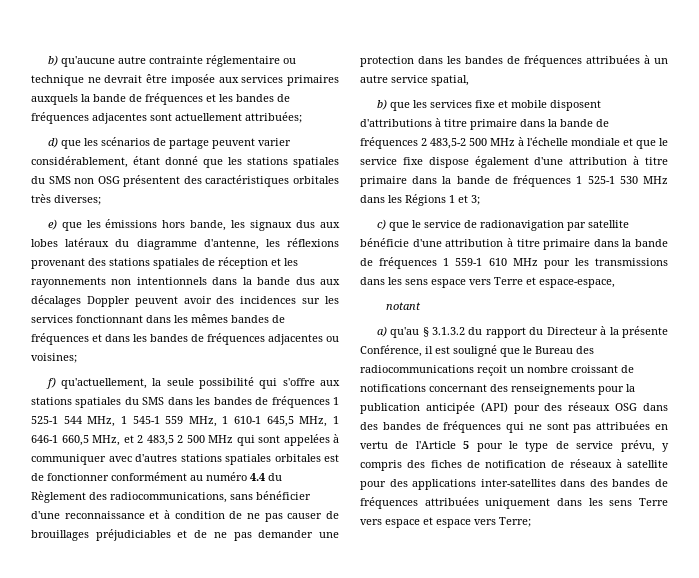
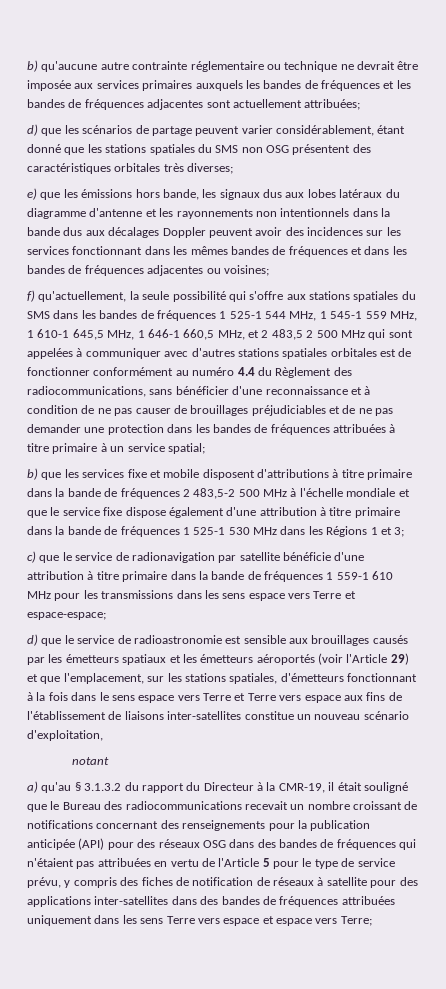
[81,94,126,102] la bande -> [245,80,302,89] les bandes
[203,238,339,250] [31,257,268,269] d'antenne, les réflexions provenant des stations spatiales de réception -> [89,208,143,217] d'antenne
[654,58,668,64] [360,75,469,86] un autre service spatial, -> [27,443,205,454] titre primaire à un service spatial;
[539,279,615,288] espace-espace, -> [27,612,106,620] [27,634,408,646] [27,653,409,665] [27,673,417,684] [27,692,402,703] [27,711,409,720] [27,730,103,741] espace-espace; // d) que le service de radioastronomie est sensible aux brouillages causés par les émetteurs spatiaux et les émetteurs aéroportés (voir l'Article 29) et que l'emplacement, sur les stations spatiales, d'émetteurs fonctionnant à la fois dans le sens espace vers Terre et Terre vers espace aux fins de l'établissement de liaisons inter-satellites constitue un nouveau scénario d'exploitation,
[622,326,668,338] [360,345,450,357] présente Conférence, il est -> [278,782,362,793] CMR-19, il était
[477,365,507,376] reçoit -> [244,801,288,810] recevait
[528,422,569,430] ne sont -> [27,858,74,867] n'étaient

